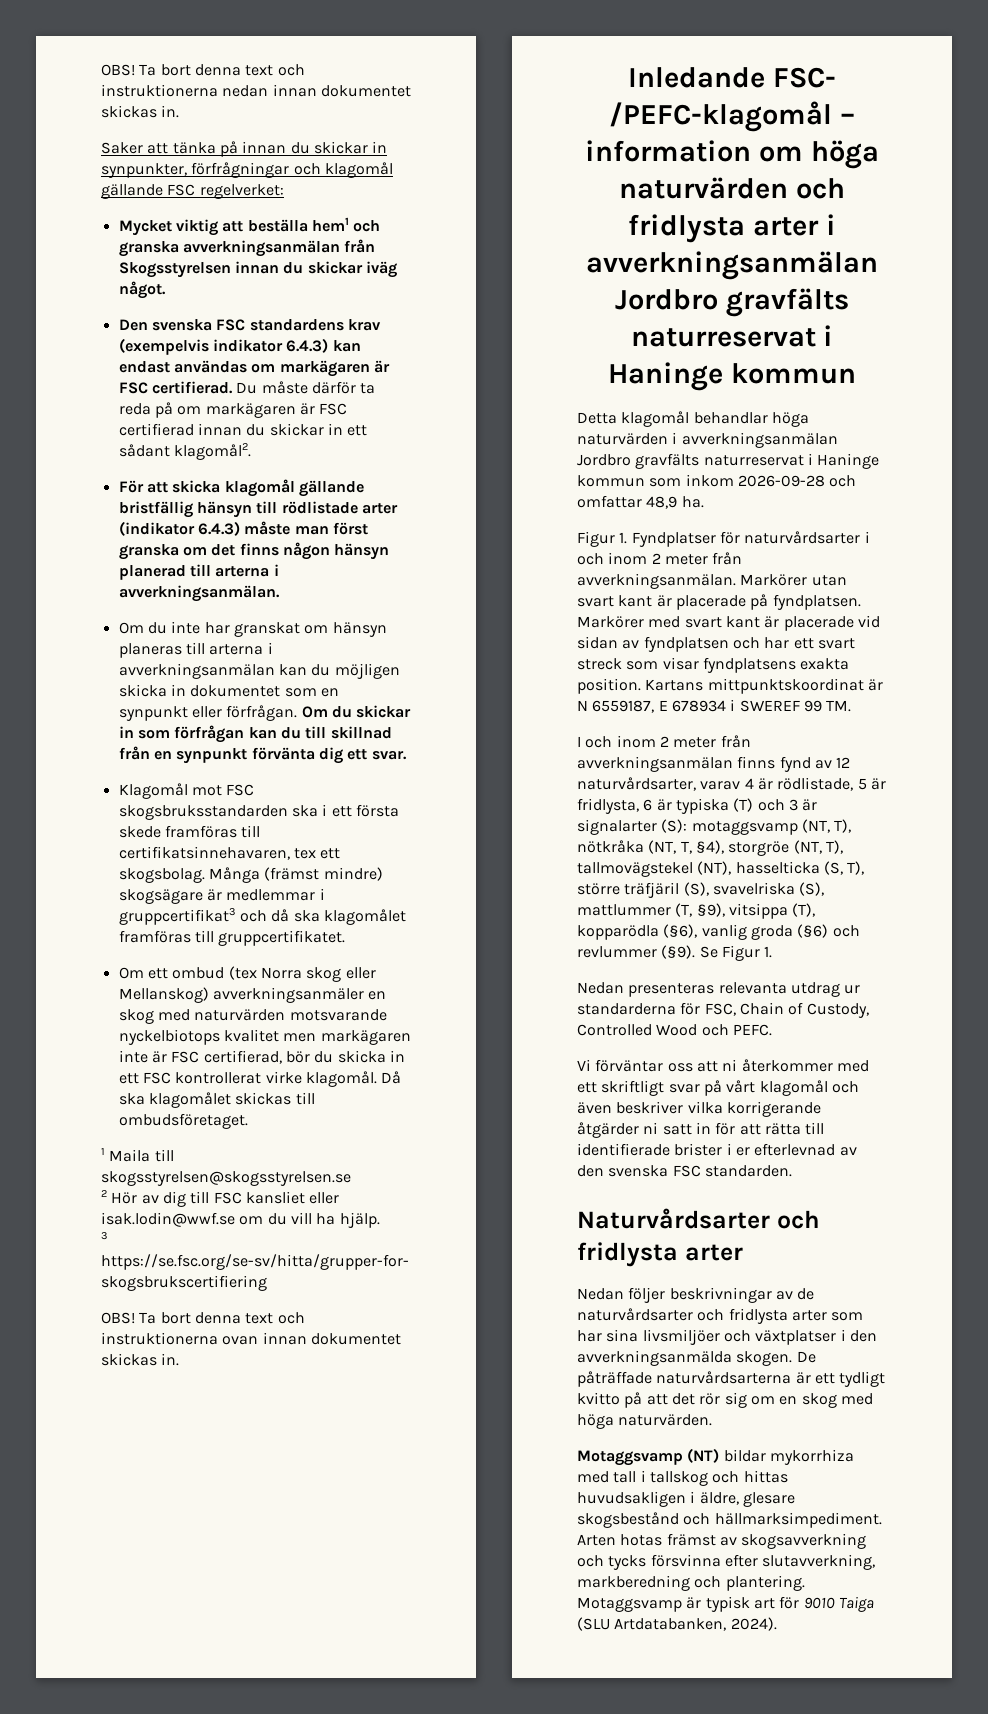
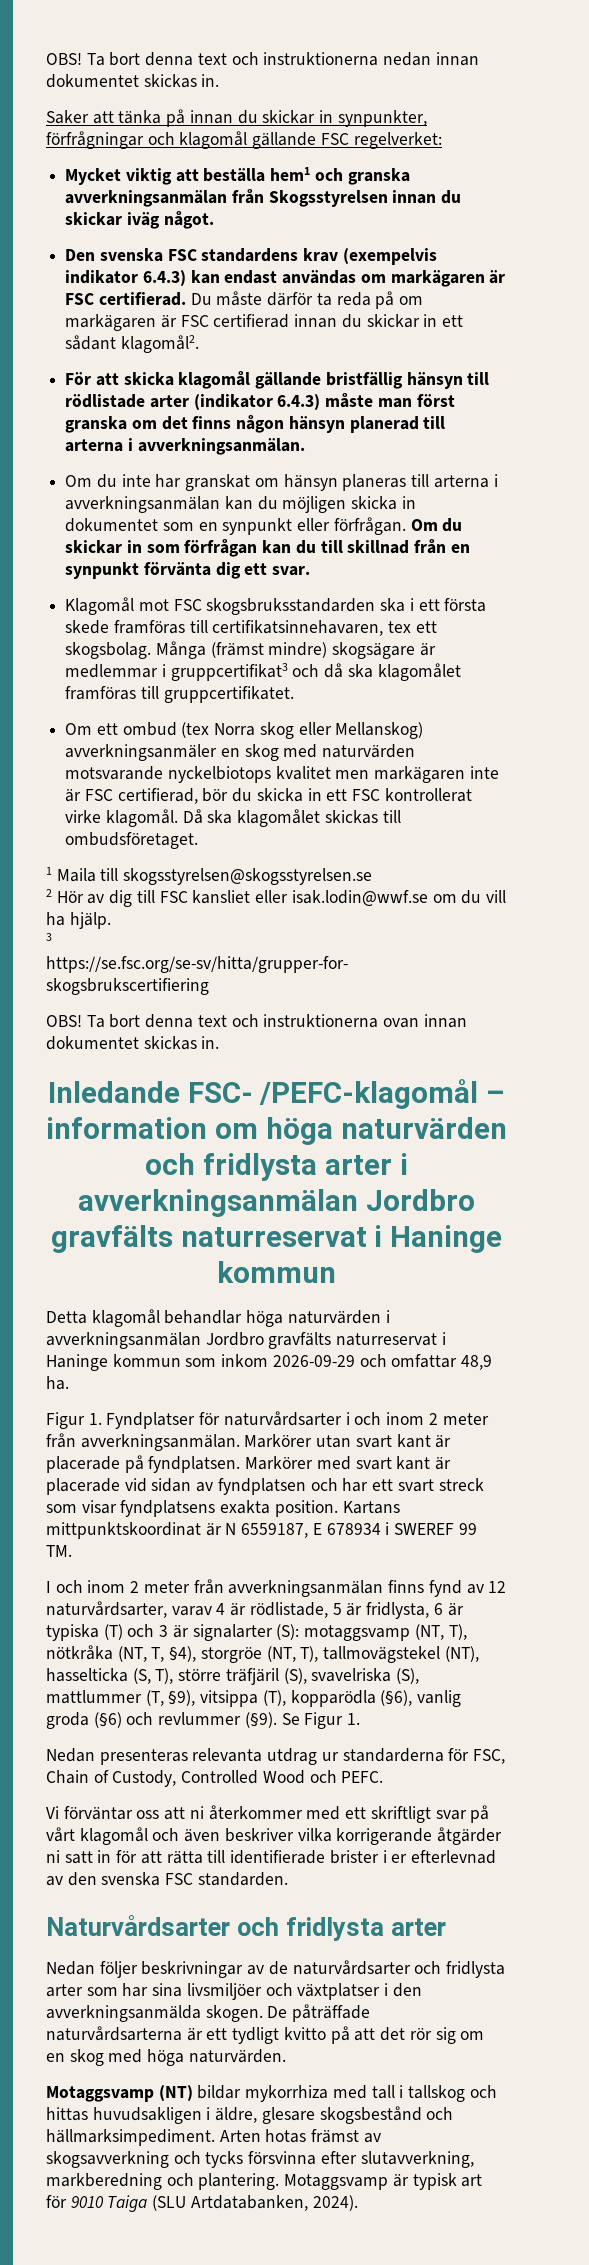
[737,475,825,487] 2026-09-28 -> [272,1355,355,1367] 2026-09-29

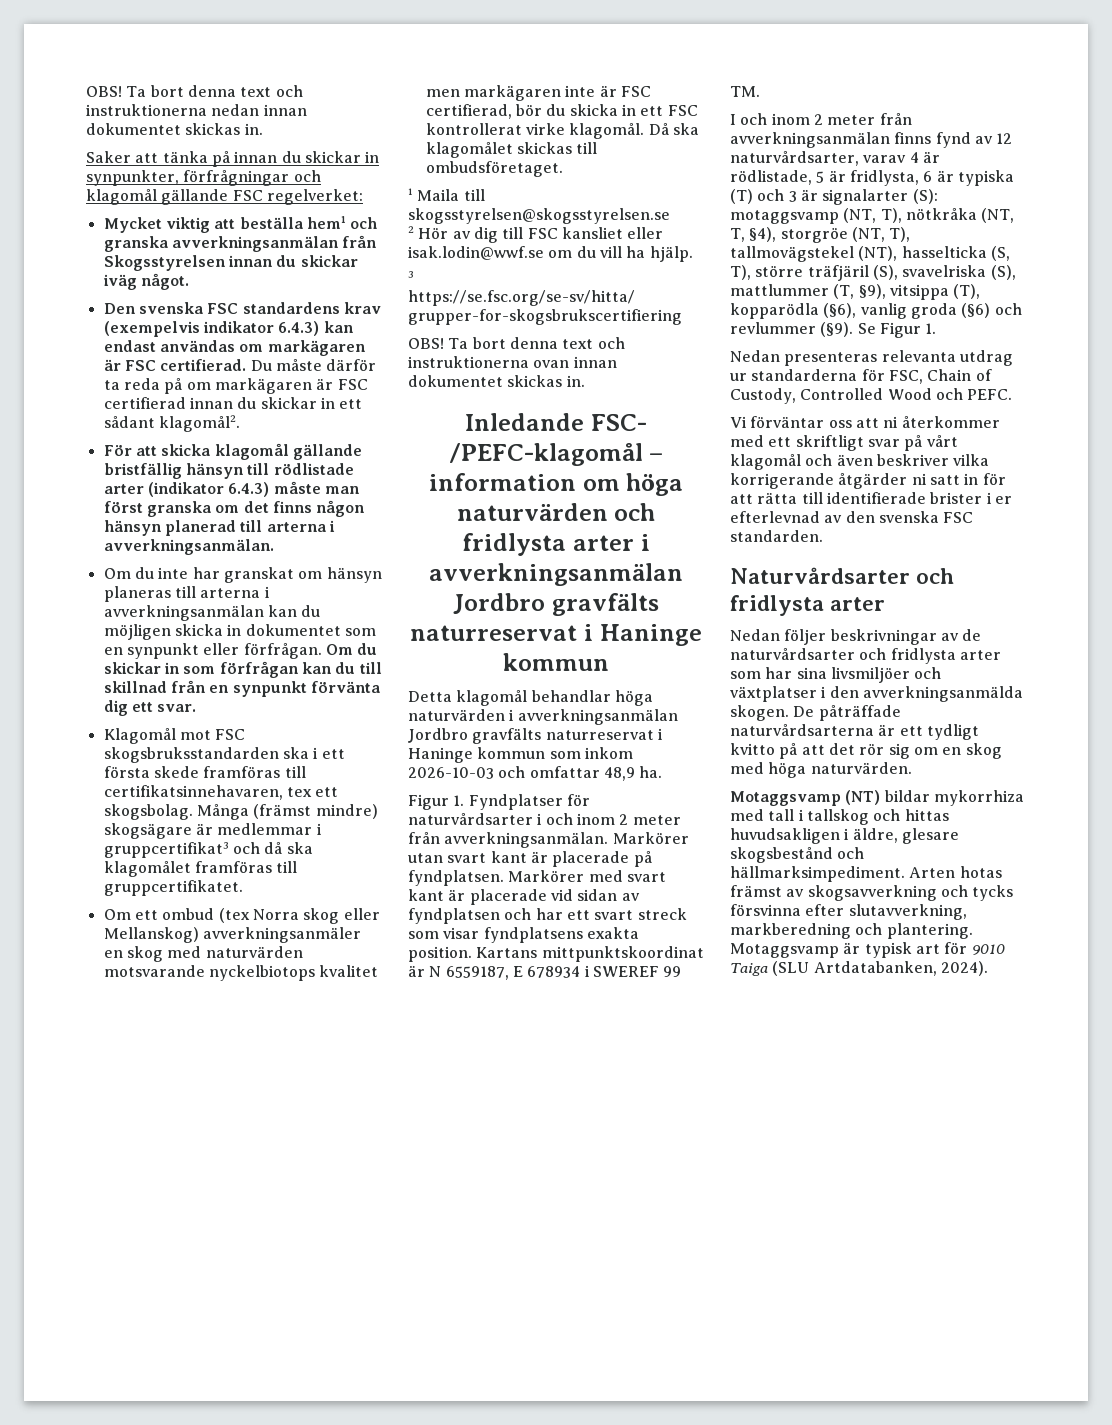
[272,1355,355,1367] 2026-09-29 -> [408,767,494,779] 2026-10-03

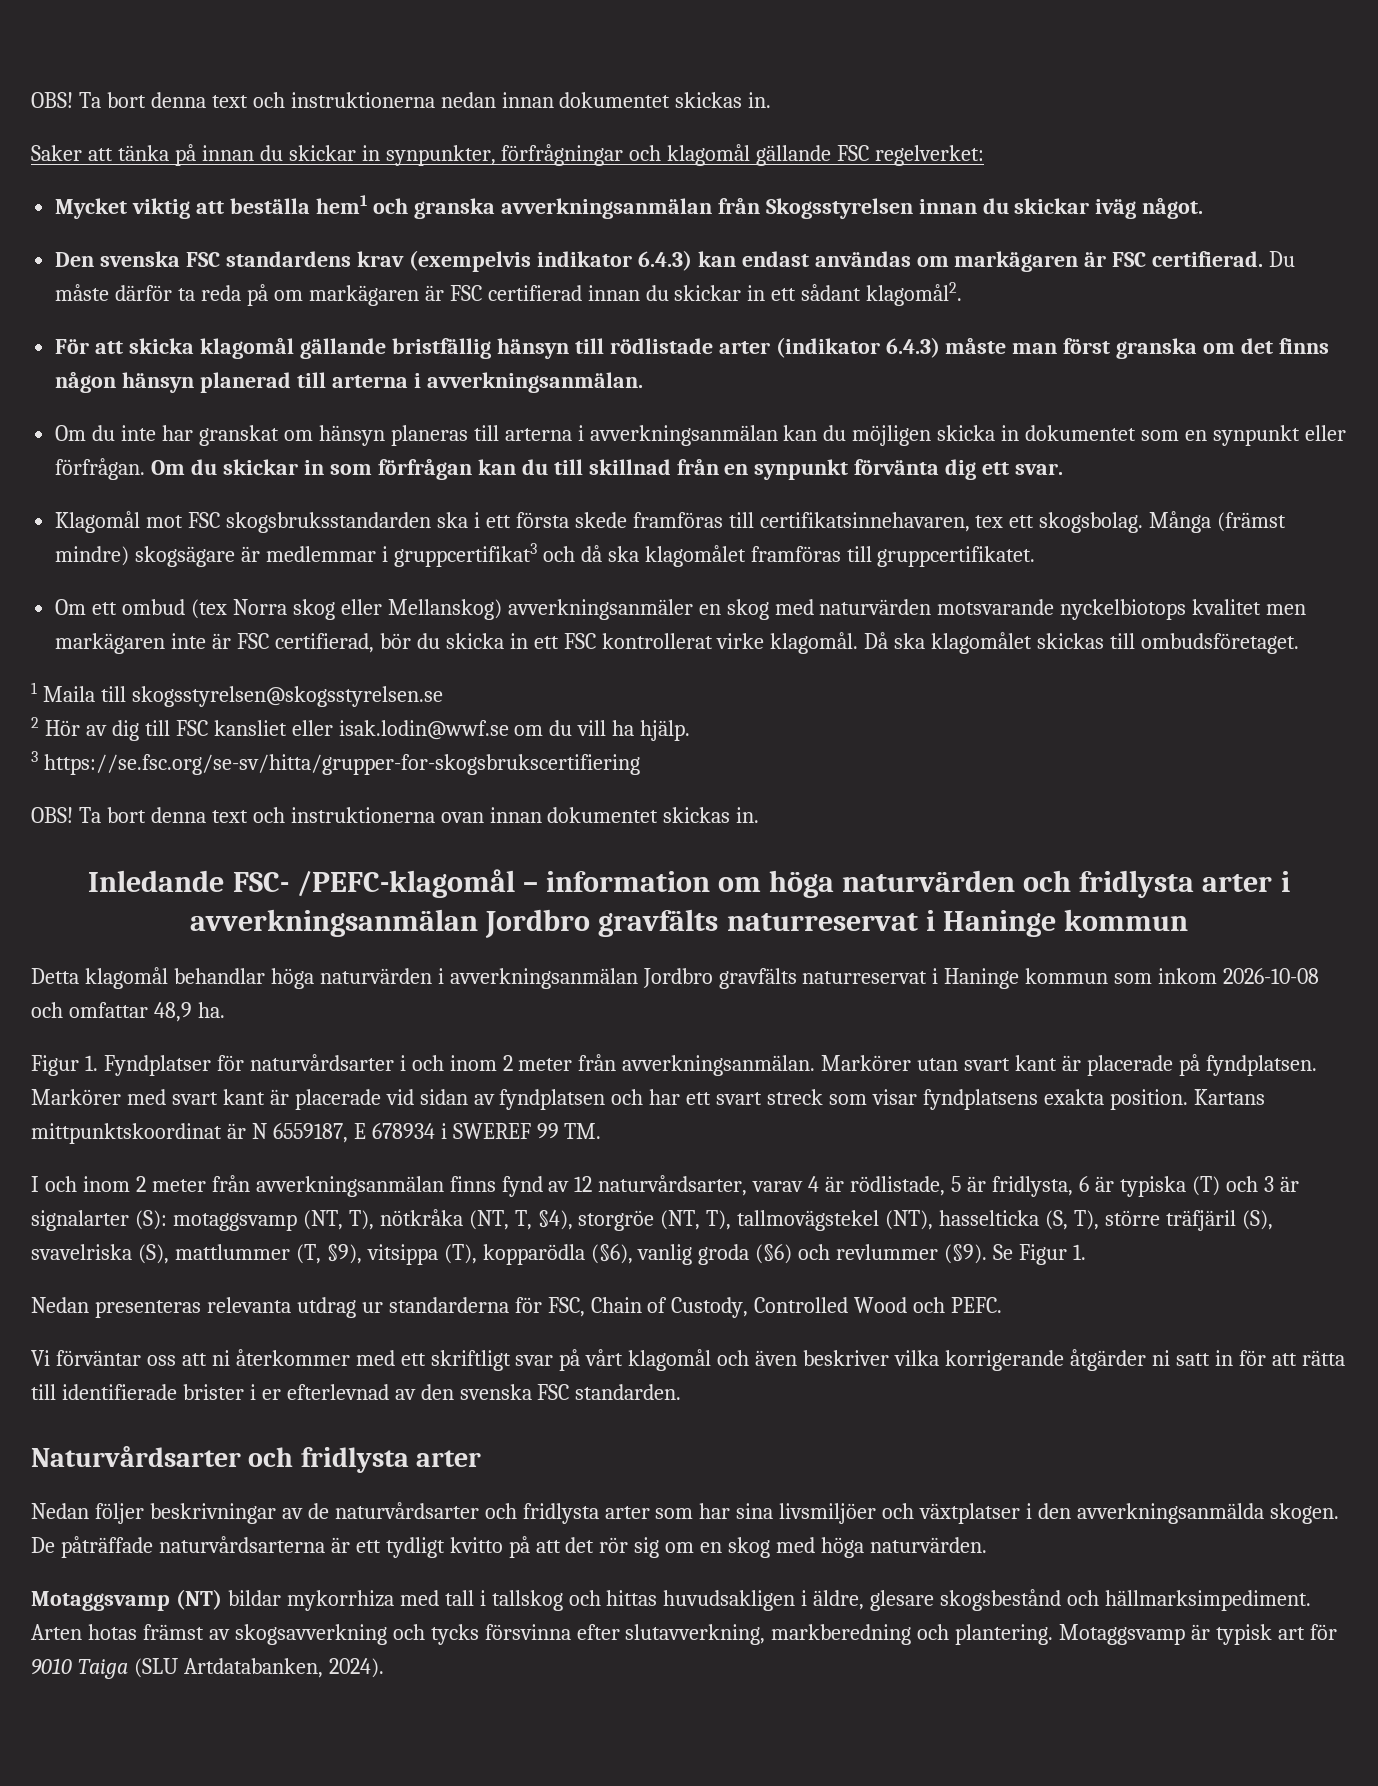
[408,767,494,779] 2026-10-03 -> [1223,968,1320,984] 2026-10-08

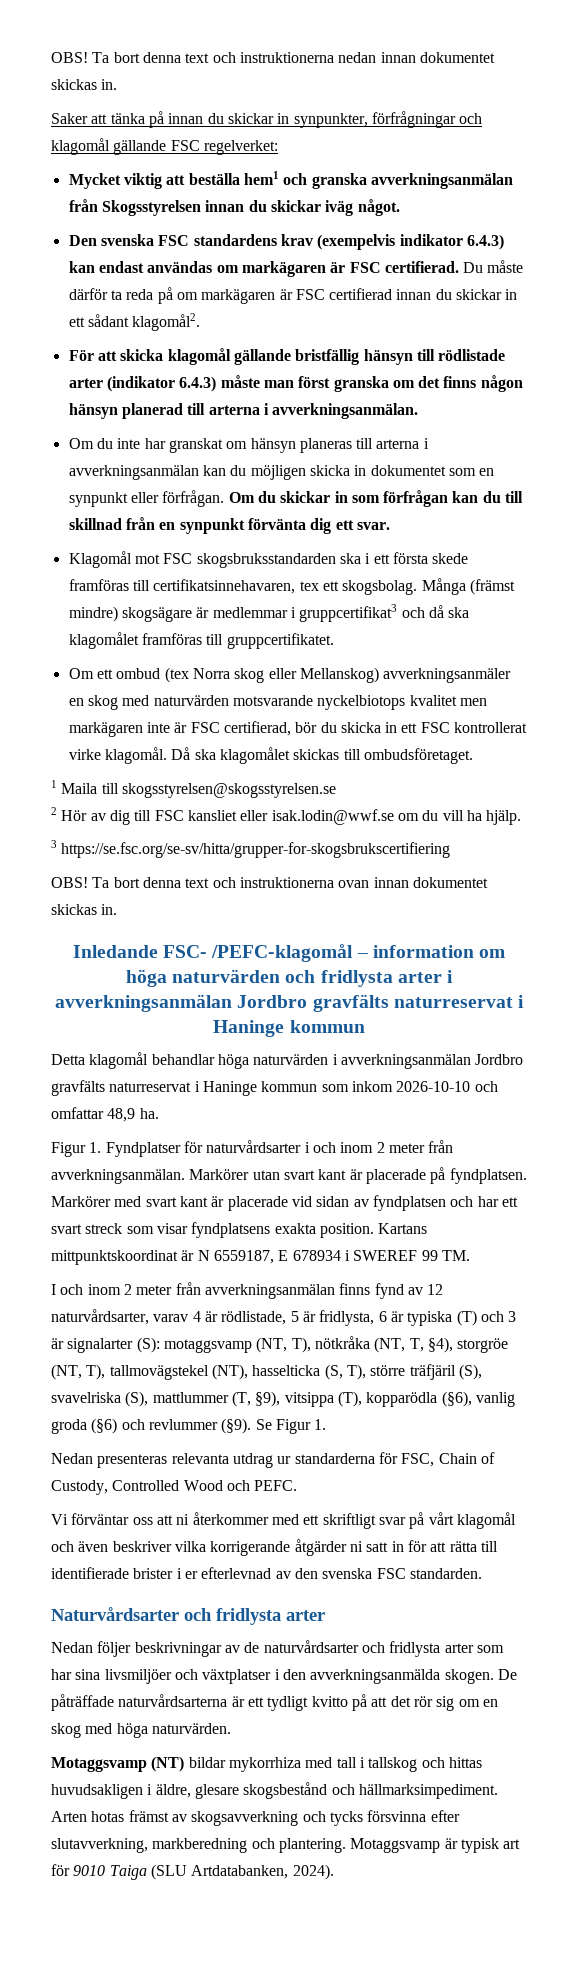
[1223,968,1320,984] 2026-10-08 -> [396,1081,471,1092] 2026-10-10

